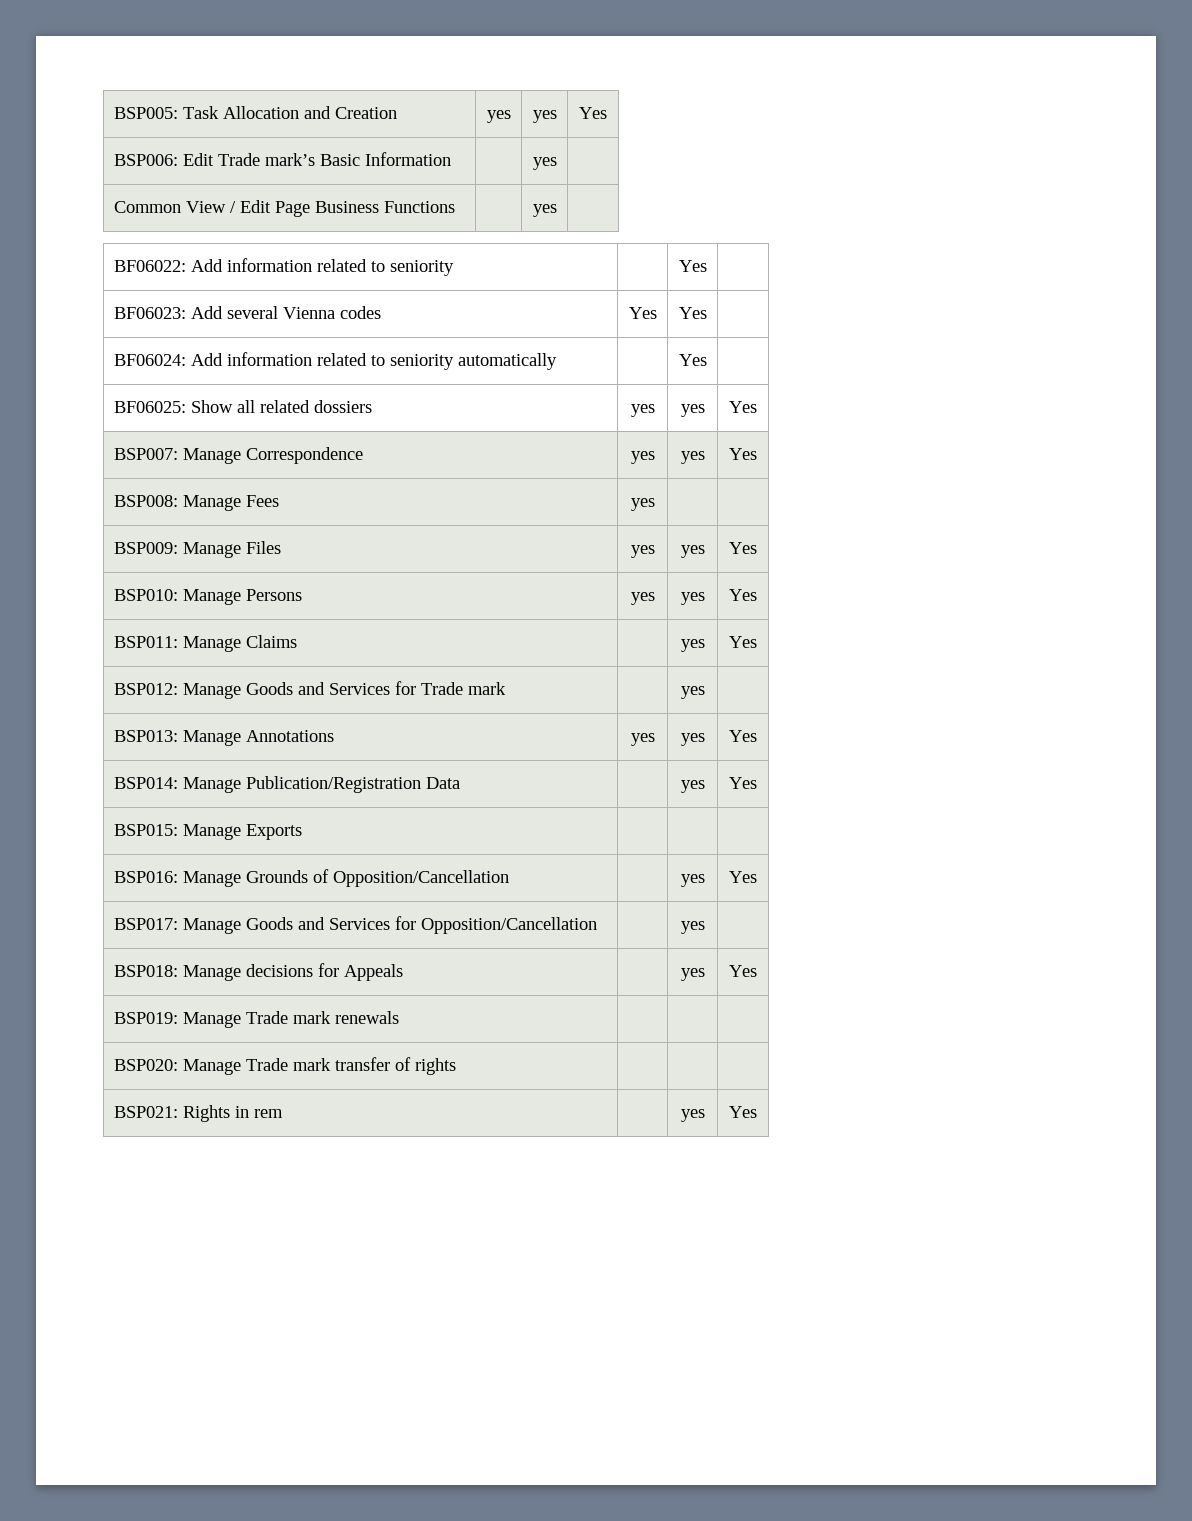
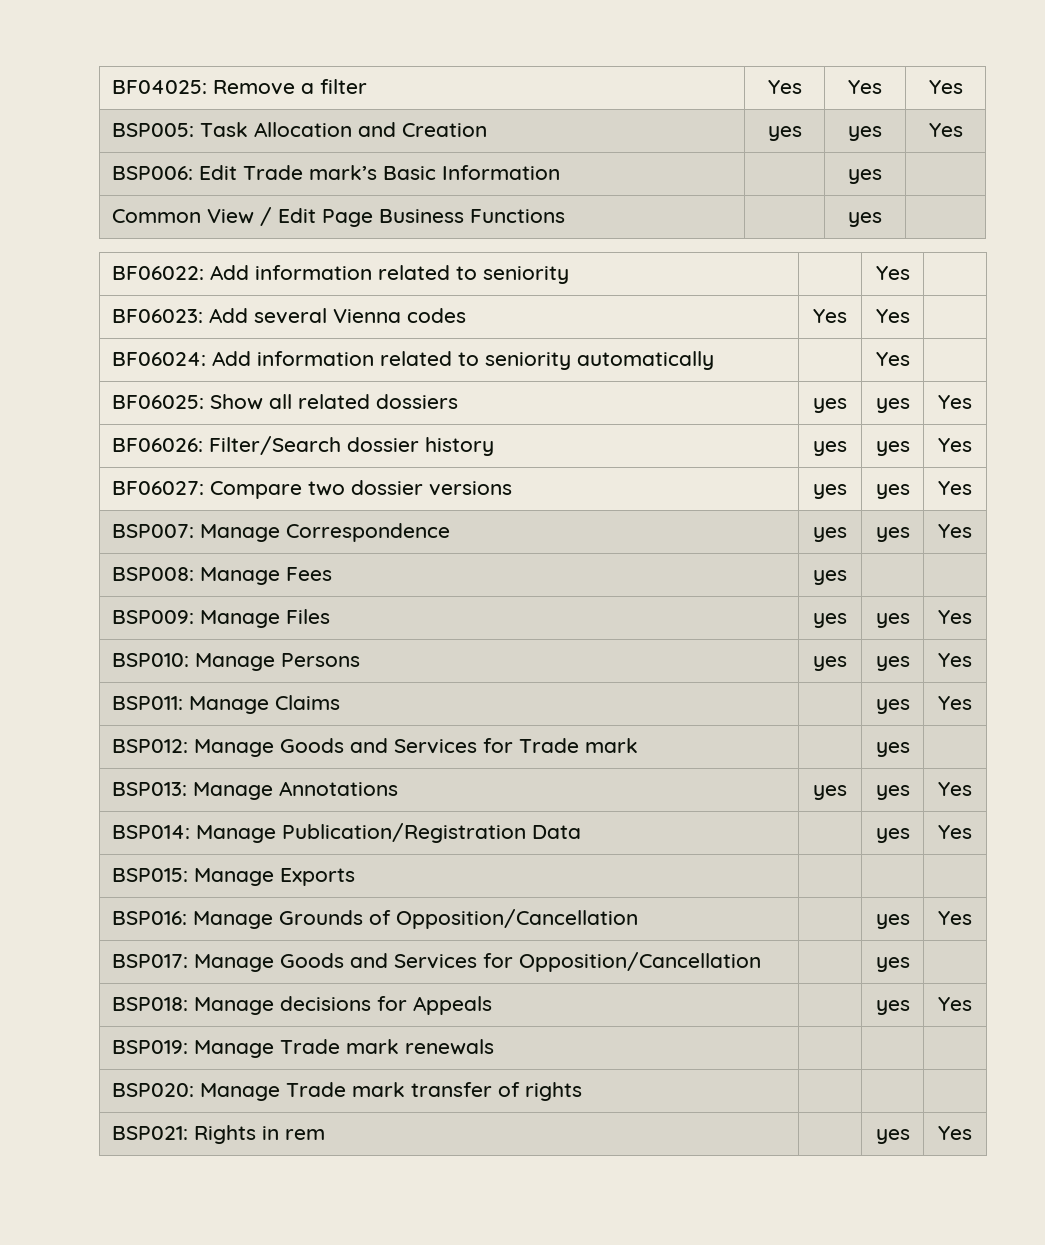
(113, 113) none -> [111,79,367,95] [767,80,802,94] [848,80,882,94] [928,80,963,94] BF04025: Remove a filter | Yes | Yes | Yes //
(757, 407) none -> [111,436,494,456] [813,441,847,456] [875,441,910,456] [938,438,972,452] [111,480,512,499] [813,484,847,499] [875,484,910,499] [938,481,972,495] // BF06026: Filter/Search dossier history | yes | yes | Yes // BF06027: Compare two dossier versions | yes | yes | Yes

